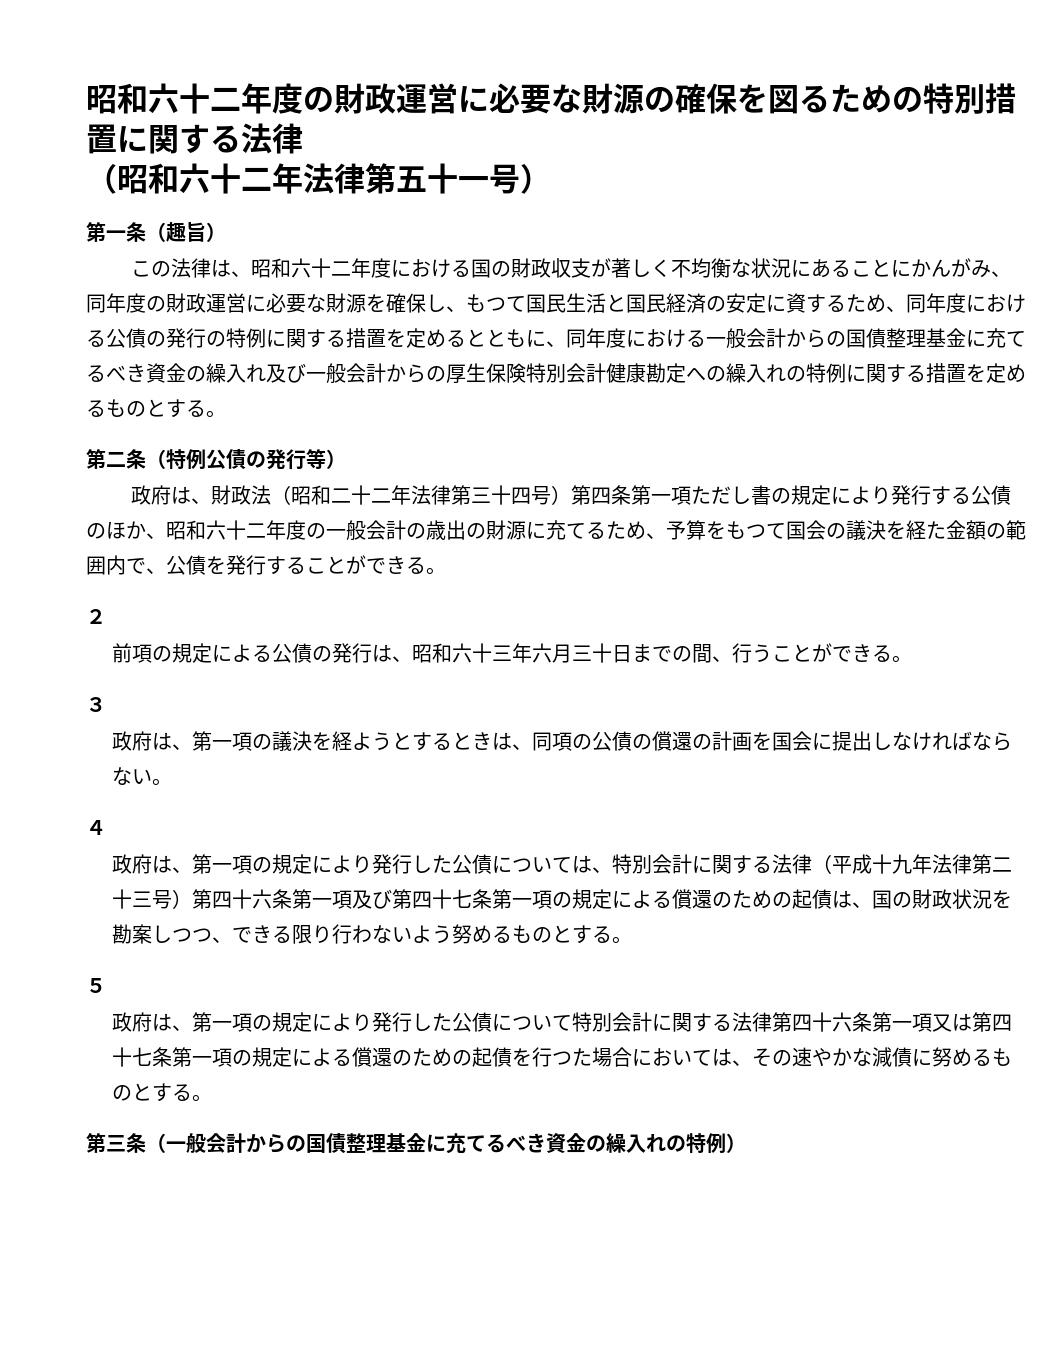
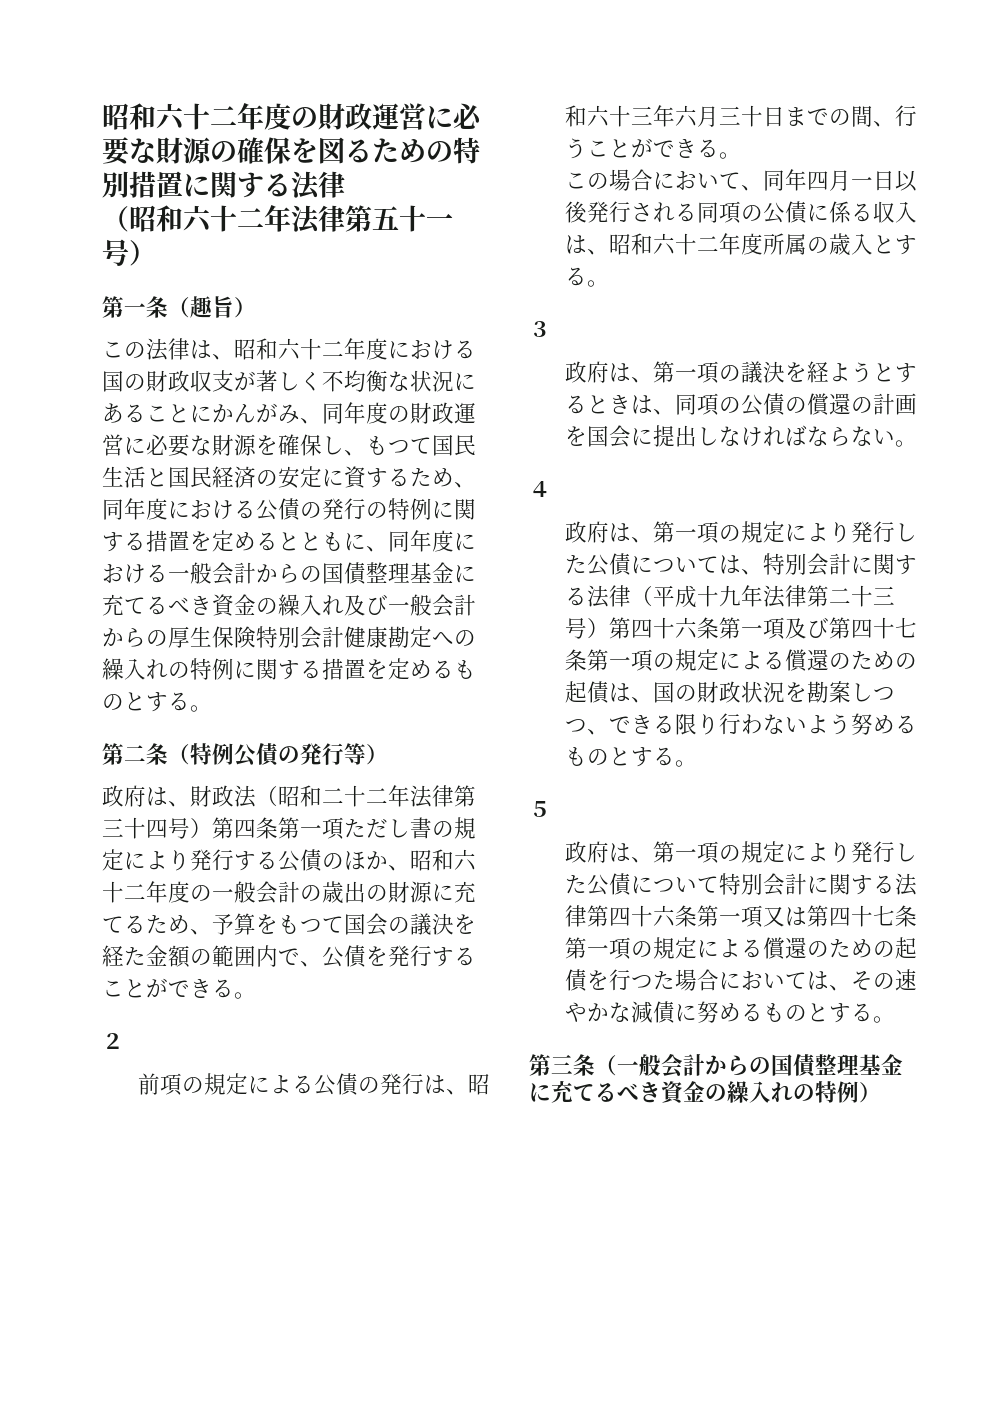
(912, 659) none -> [565,169,918,192] [565,201,918,224] [565,233,918,256] [565,267,610,287] // この場合において、同年四月一日以後発行される同項の公債に係る収入は、昭和六十二年度所属の歳入とする。

